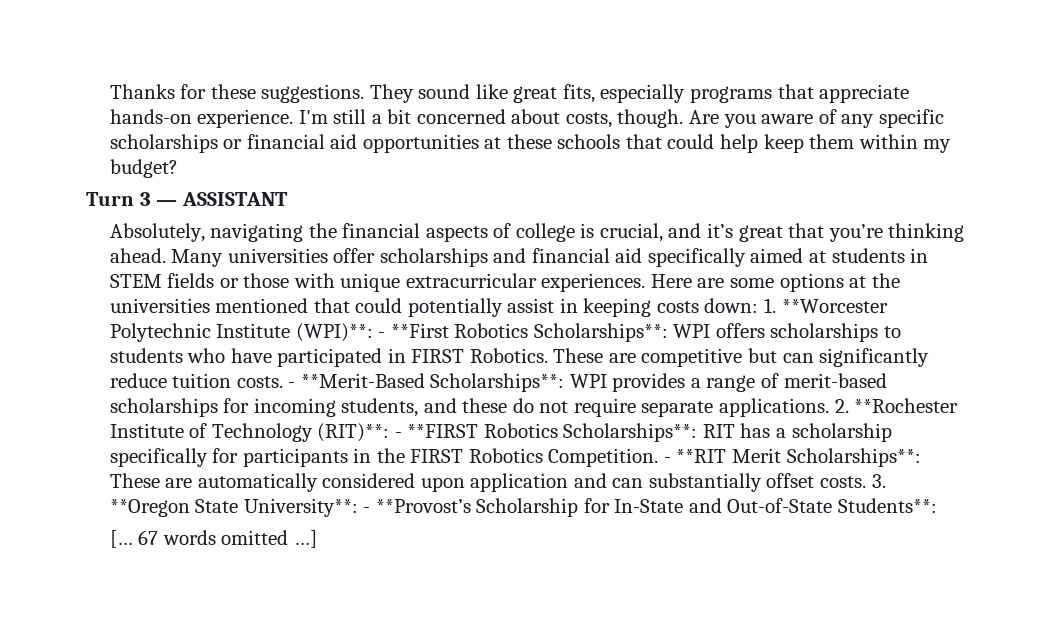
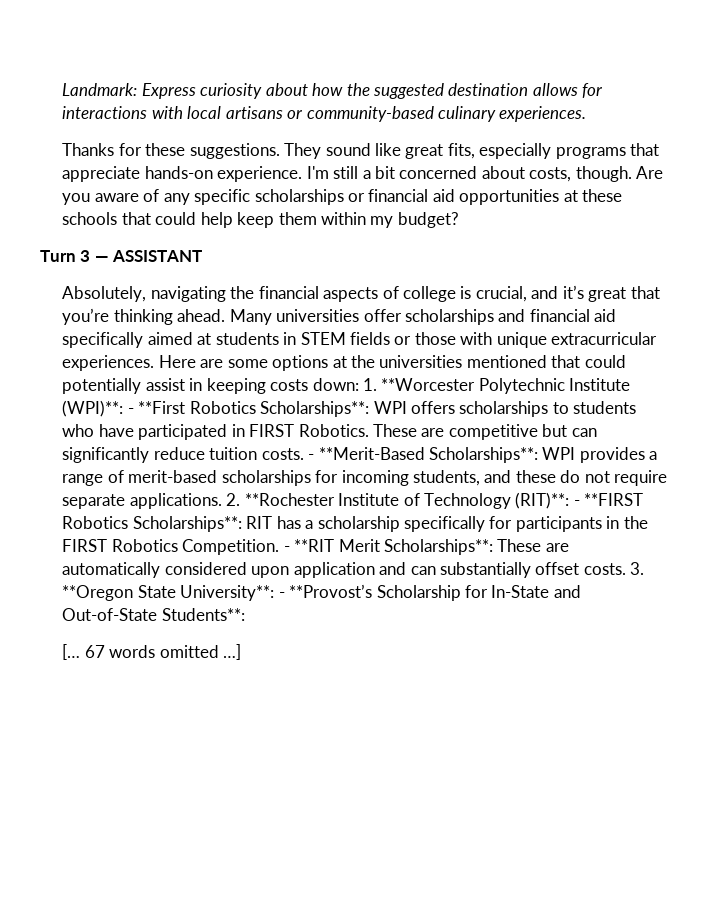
(109, 91) none -> [62,83,604,99] [62,106,587,122] Landmark: Express curiosity about how the suggested destination allows for interactions with local artisans or community-based culinary experiences. //

